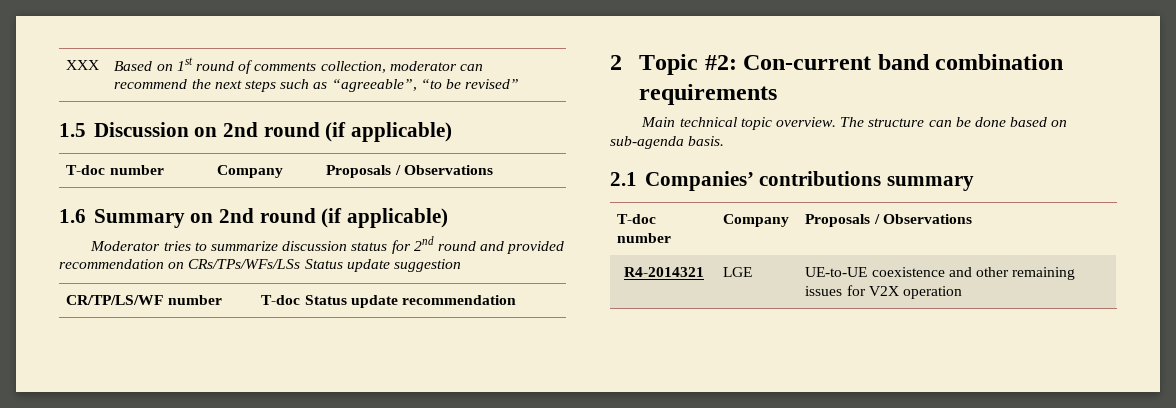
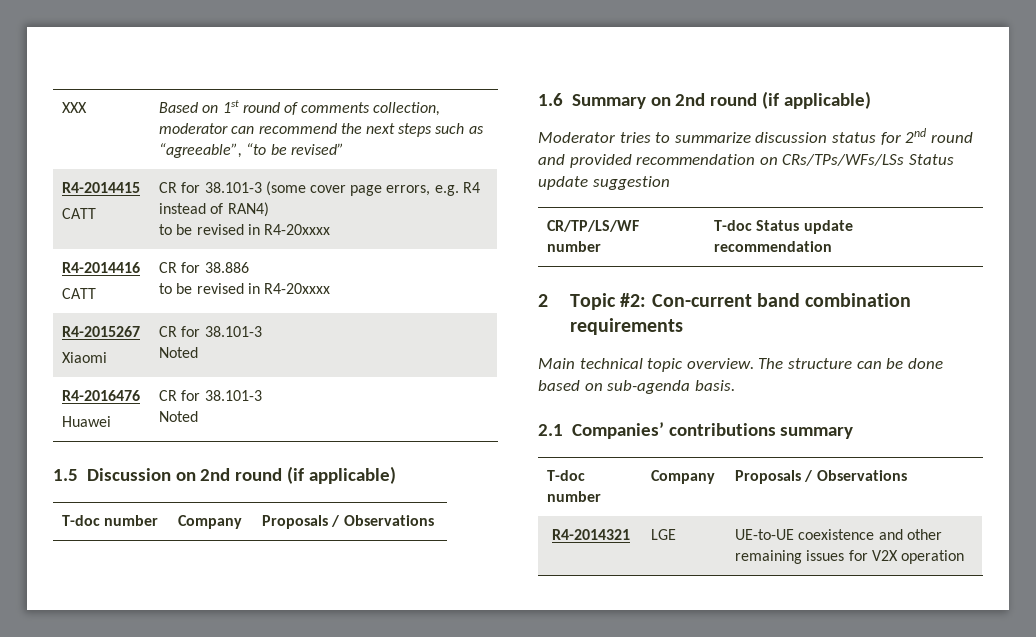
(520, 84) none -> [62,182,141,193] [62,208,97,219] [159,181,480,196] [159,202,269,217] [159,224,330,235] [62,262,141,273] [62,288,97,299] [159,262,249,273] [159,283,330,294] [62,326,141,337] [62,352,108,363] [159,326,262,337] [159,347,199,358] [62,390,141,401] [62,416,112,427] [159,390,262,401] [159,411,199,422] // R4-2014415 // CATT | CR for 38.101-3 (some cover page errors, e.g. R4 instead of RAN4) // to be revised in R4-20xxxx // R4-2014416 // CATT | CR for 38.886 // to be revised in R4-20xxxx // R4-2015267 // Xiaomi | CR for 38.101-3 // Noted // R4-2016476 // Huawei | CR for 38.101-3 // Noted

